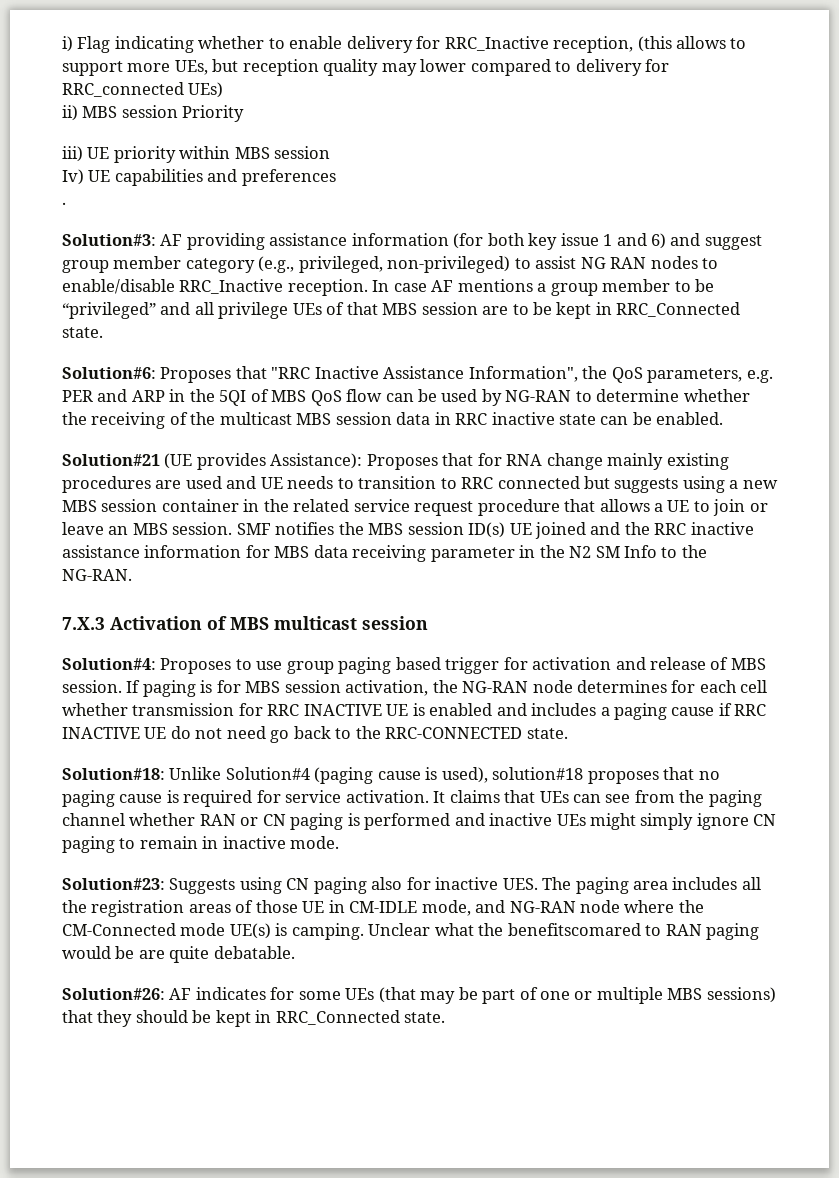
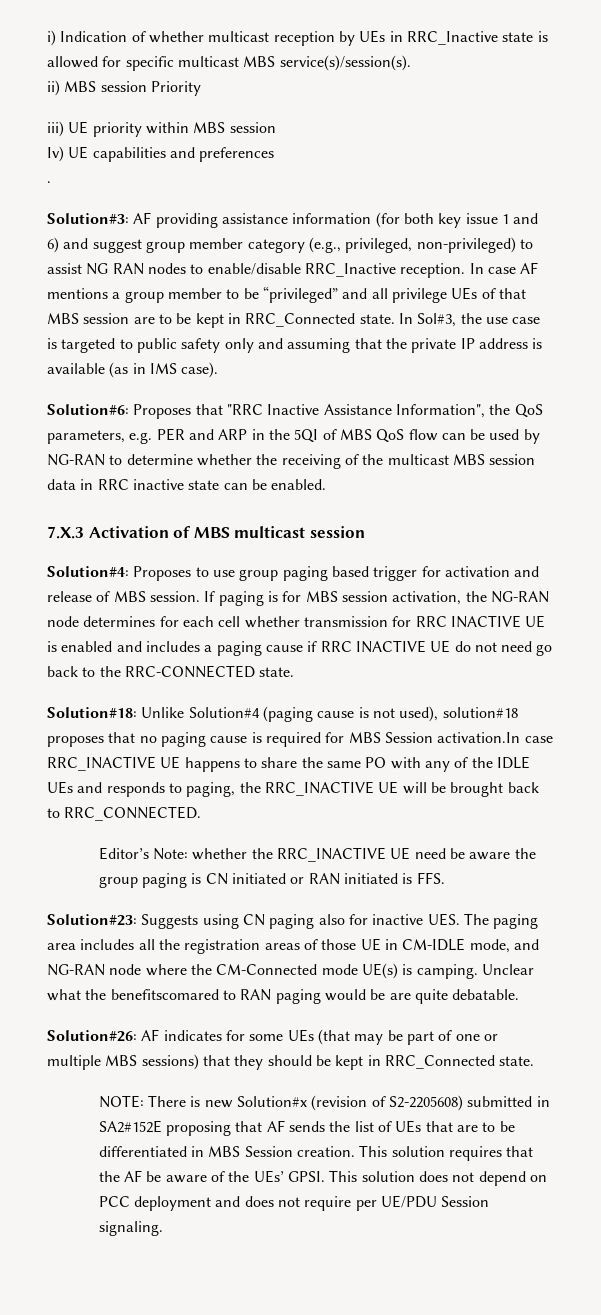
[77,36,747,53] [62,59,670,76] [62,82,224,98] Flag indicating whether to enable delivery for RRC_Inactive reception, (this allows to support more UEs, but reception quality may lower compared to delivery for RRC_connected UEs) -> [60,30,548,46] [47,55,411,71] Indication of whether multicast reception by UEs in RRC_Inactive state is allowed for specific multicast MBS service(s)/session(s).
(103, 332) none -> [398,313,541,327] [47,338,543,353] [47,362,219,378] In Sol#3, the use case is targeted to public safety only and assuming that the private IP address is available (as in IMS case).
[62,453,729,470] [62,476,778,493] [62,499,768,516] [62,522,754,539] [62,545,707,562] [62,569,132,581] // Solution#21 (UE provides Assistance): Proposes that for RNA change mainly existing procedures are used and UE needs to transition to RRC connected but suggests using a new MBS session container in the related service request procedure that allows a UE to join or leave an MBS session. SMF notifies the MBS session ID(s) UE joined and the RRC inactive assistance information for MBS data receiving parameter in the N2 SM Info to the NG-RAN. -> (327, 484) none
(438, 773) none -> [372,708,395,718] not
[285,790,762,807] [62,813,777,830] [62,836,340,853] service activation. It claims that UEs can see from the paging channel whether RAN or CN paging is performed and inactive UEs might simply ignore CN paging to remain in inactive mode. -> [348,732,553,743] [47,756,530,772] [47,781,539,797] [47,806,202,821] [98,847,536,862] [98,872,445,888] MBS Session activation.In case RRC_INACTIVE UE happens to share the same PO with any of the IDLE UEs and responds to paging, the RRC_INACTIVE UE will be brought back to RRC_CONNECTED. // Editor’s Note: whether the RRC_INACTIVE UE need be aware the group paging is CN initiated or RAN initiated is FFS.
(446, 1017) none -> [98,1095,550,1111] [98,1120,515,1136] [98,1145,534,1161] [98,1170,547,1186] [98,1195,490,1211] [98,1221,163,1236] // NOTE: There is new Solution#x (revision of S2-2205608) submitted in SA2#152E proposing that AF sends the list of UEs that are to be differentiated in MBS Session creation. This solution requires that the AF be aware of the UEs’ GPSI. This solution does not depend on PCC deployment and does not require per UE/PDU Session signaling.

